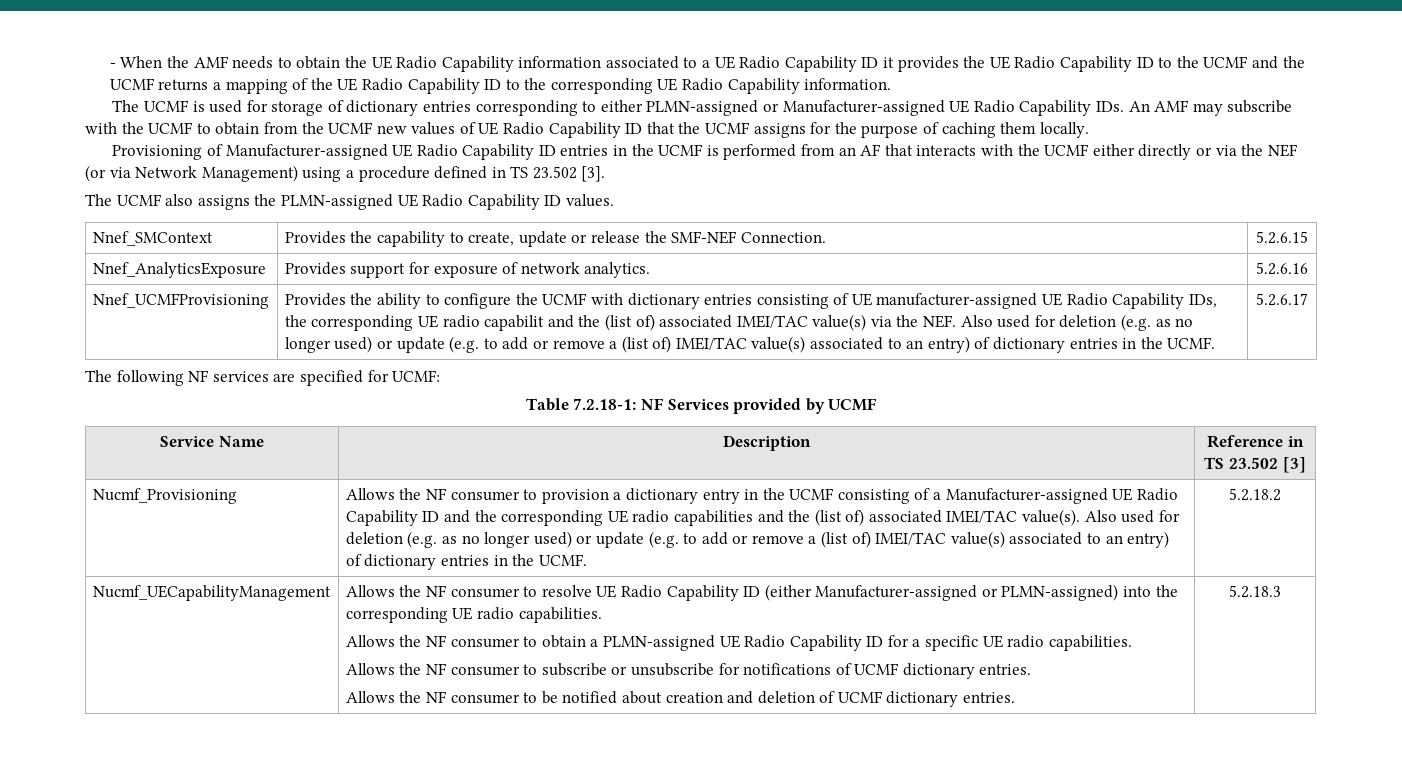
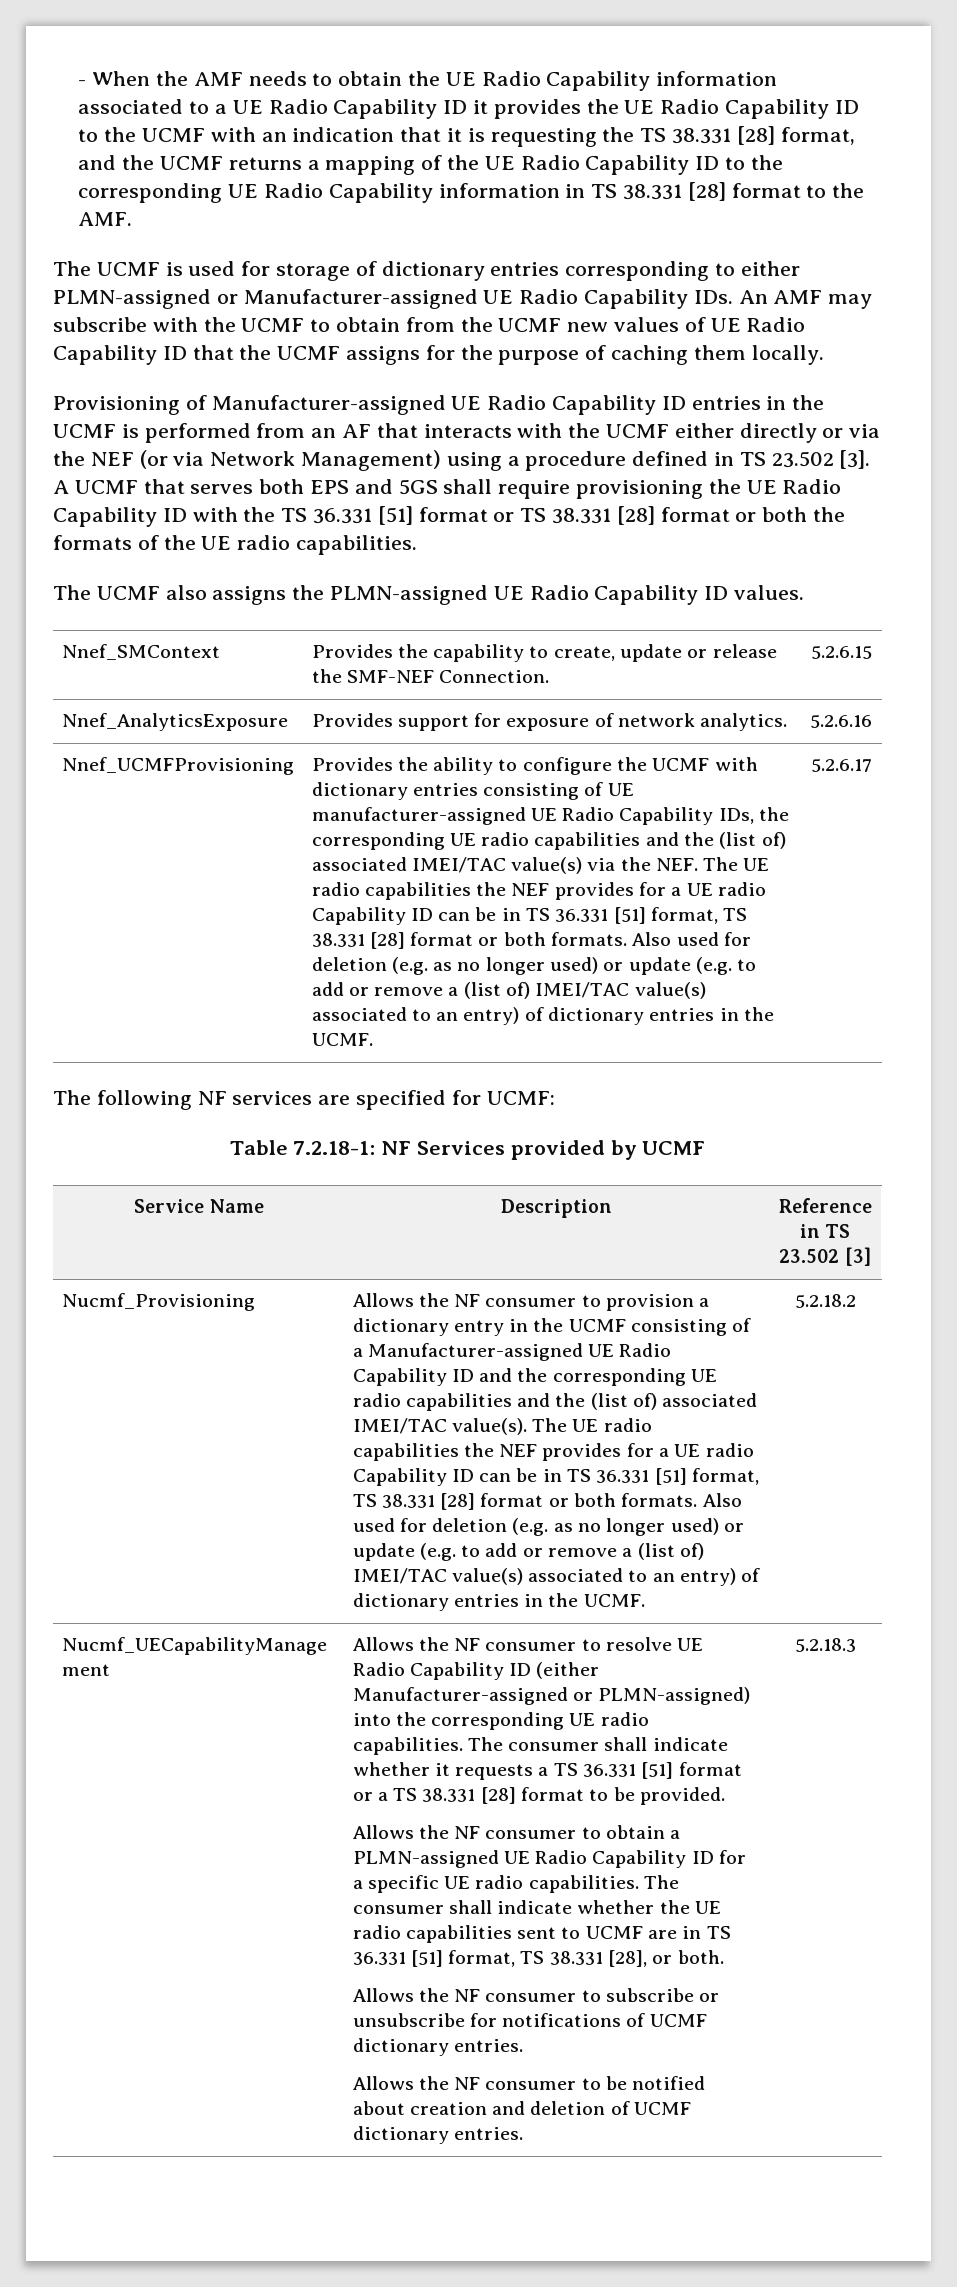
(1249, 62) none -> [210,126,855,147] with an indication that it is requesting the TS 38.331 [28] format,
[804,78,892,90] information. -> [438,182,865,201] [78,212,133,226] information in TS 38.331 [28] format to the AMF.
(606, 174) none -> [53,479,842,499] [53,506,846,527] [53,535,418,555] A UCMF that serves both EPS and 5GS shall require provisioning the UE Radio Capability ID with the TS 36.331 [51] format or TS 38.331 [28] format or both the formats of the UE radio capabilities.
[484,315,545,331] capabilit -> [534,832,641,850] capabilities
(957, 321) none -> [703,857,770,871] [311,882,766,900] [311,907,748,925] [311,932,627,949] The UE radio capabilities the NEF provides for a UE radio Capability ID can be in TS 36.331 [51] format, TS 38.331 [28] format or both formats.
(1081, 517) none -> [532,1418,652,1432] [352,1443,754,1461] [352,1468,759,1486] [352,1493,698,1510] The UE radio capabilities the NEF provides for a UE radio Capability ID can be in TS 36.331 [51] format, TS 38.331 [28] format or both formats.
(602, 615) none -> [467,1737,728,1751] [352,1762,742,1780] [352,1787,725,1805] The consumer shall indicate whether it requests a TS 36.331 [51] format or a TS 38.331 [28] format to be provided.
(1132, 643) none -> [643,1875,679,1889] [352,1900,721,1914] [352,1925,731,1943] [352,1950,724,1967] The consumer shall indicate whether the UE radio capabilities sent to UCMF are in TS 36.331 [51] format, TS 38.331 [28], or both.

